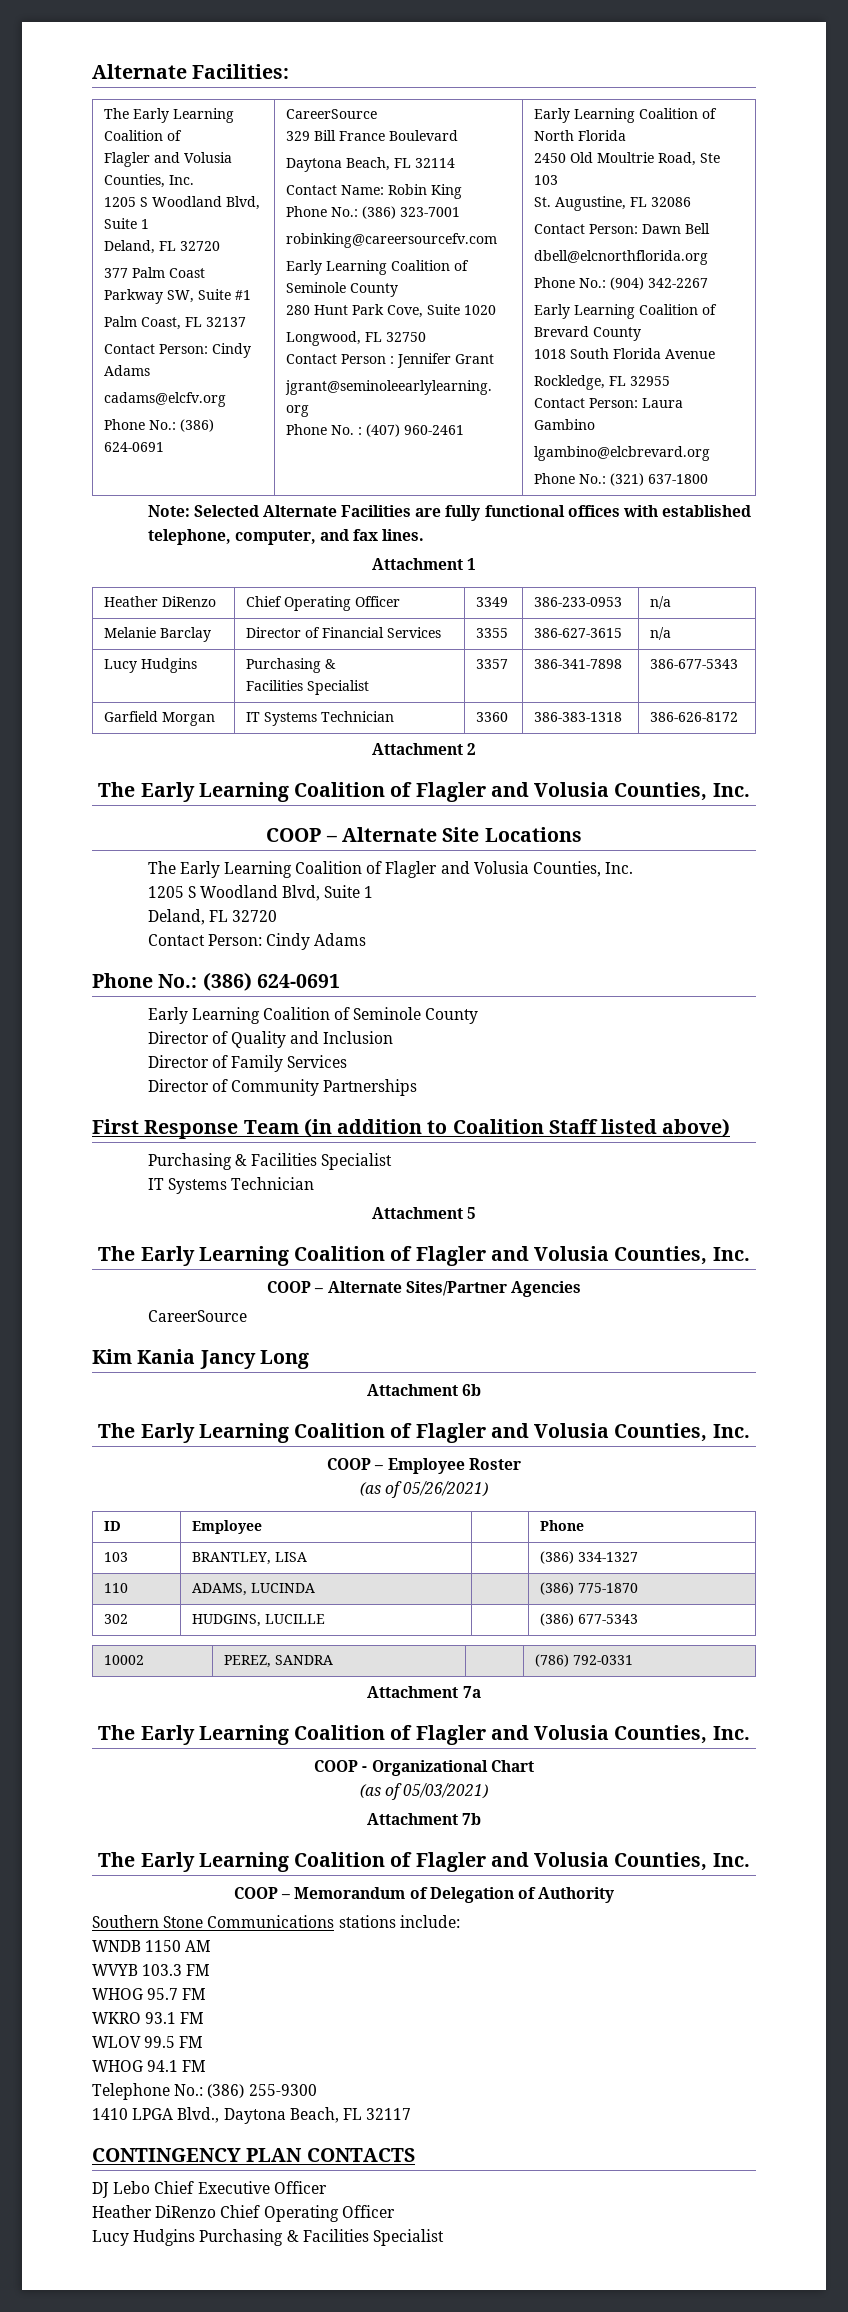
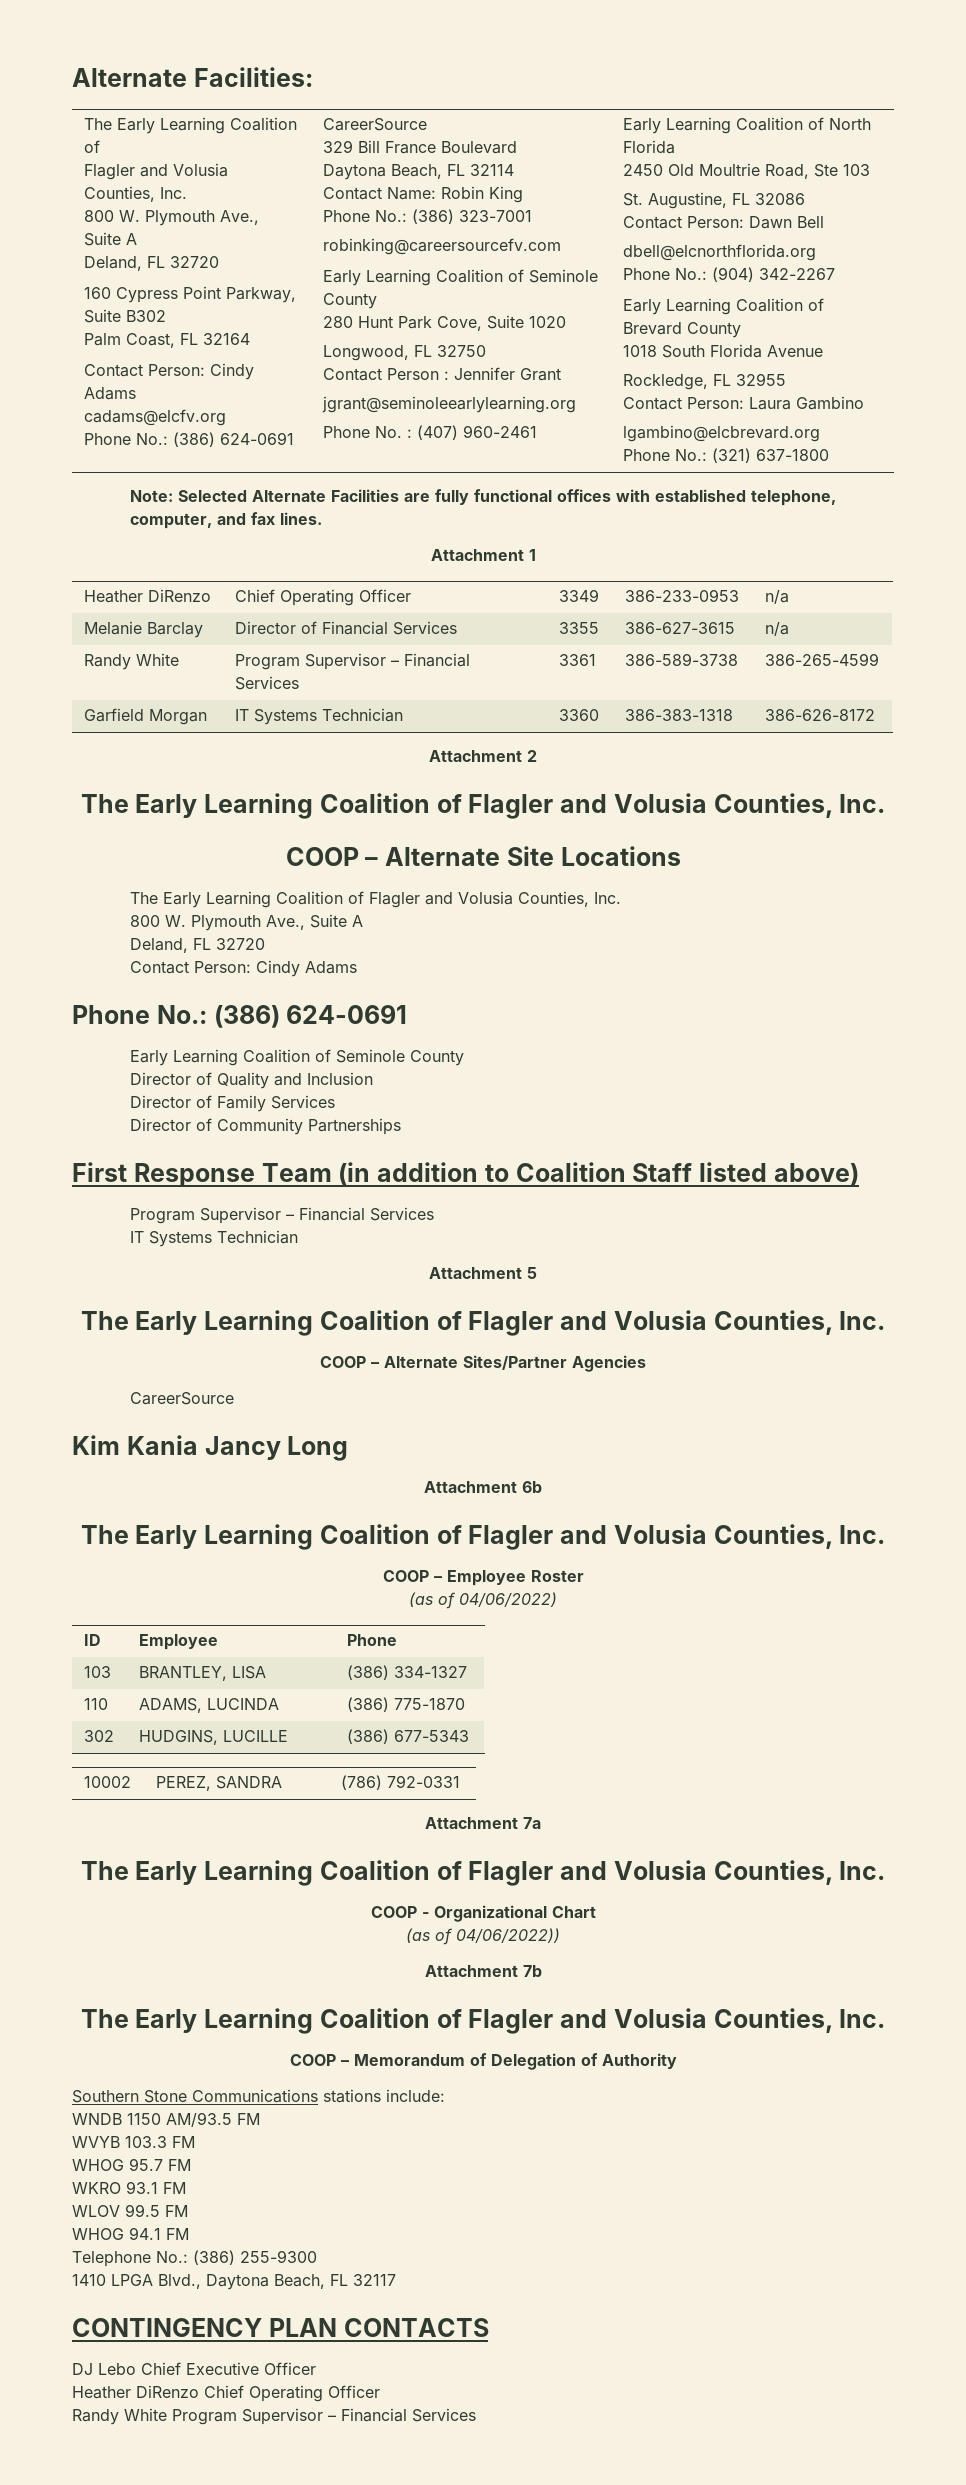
[103,196,260,210] [103,218,149,229] [103,240,220,254] [103,267,205,278] [103,289,251,304] 1205 S Woodland Blvd, Suite 1 // Deland, FL 32720 // 377 Palm Coast Parkway SW, Suite #1 -> [84,210,260,226] [84,232,138,246] [84,256,220,271] [84,286,297,303] [84,309,167,323] 800 W. Plymouth Ave., Suite A // Deland, FL 32720 // 160 Cypress Point Parkway, Suite B302
[205,317,246,327] 32137 -> [203,333,251,345] 32164
[103,658,197,673] [245,658,336,673] [245,680,369,695] [475,659,508,669] [533,659,622,669] [649,659,738,669] Lucy Hudgins | Purchasing & // Facilities Specialist | 3357 | 386-341-7898 | 386-677-5343 -> [84,653,180,670] [235,653,471,670] [235,676,300,690] [559,654,597,666] [625,653,739,666] [765,653,880,666] Randy White | Program Supervisor – Financial Services | 3361 | 386-589-3738 | 386-265-4599
[147,885,374,901] 1205 S Woodland Blvd, Suite 1 -> [129,914,363,931] 800 W. Plymouth Ave., Suite A
[147,1153,393,1170] Purchasing & Facilities Specialist -> [129,1207,434,1224] Program Supervisor – Financial Services
[403,1481,489,1497] 05/26/2021) -> [459,1592,557,1607] 04/06/2022)
[403,1783,489,1799] 05/03/2021) -> [456,1928,560,1943] 04/06/2022))
[185,1940,212,1952] AM -> [166,2112,260,2127] AM/93.5 FM
[92,2229,444,2246] Lucy Hudgins Purchasing & Facilities Specialist -> [72,2408,476,2425] Randy White Program Supervisor – Financial Services

